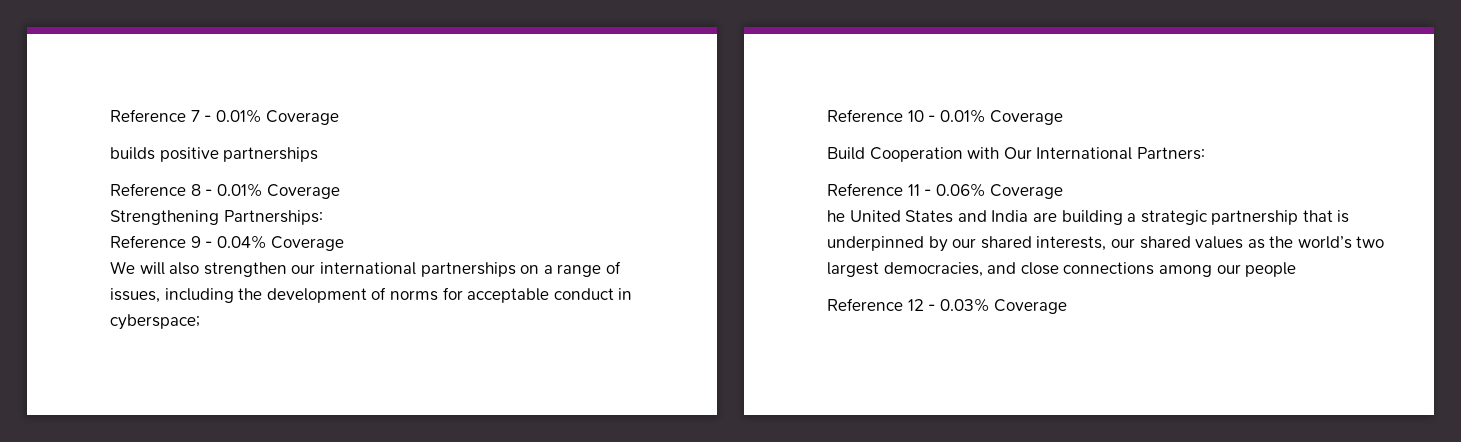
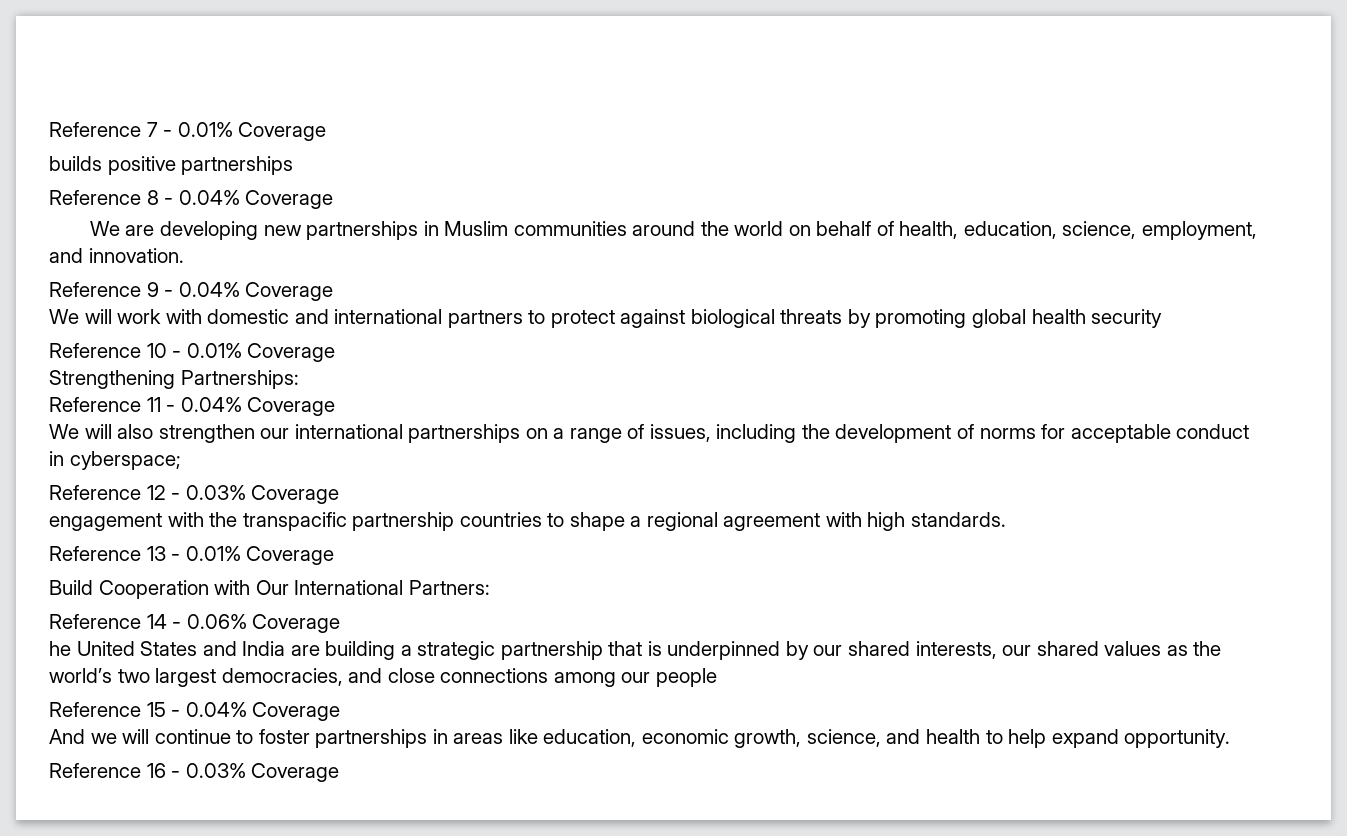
(213, 192) none -> [178,190,334,209] [89,221,1258,240] [49,248,184,263] [49,282,334,301] [49,309,1163,328] [49,343,182,358] 0.04% Coverage // We are developing new partnerships in Muslim communities around the world on behalf of health, education, science, employment, and innovation. // Reference 9 - 0.04% Coverage // We will work with domestic and international partners to protect against biological threats by promoting global health security // Reference 10 -
[190,236,201,248] 9 -> [146,397,161,412] 11
[907,110,924,122] 10 -> [146,485,340,504] [49,512,1006,531] [49,546,166,561] 12 - 0.03% Coverage // engagement with the transpacific partnership countries to shape a regional agreement with high standards. // Reference 13
[907,184,920,196] 11 -> [146,614,167,629] 14
[907,299,924,311] 12 -> [146,702,341,721] [49,729,1231,748] [49,763,166,778] 15 - 0.04% Coverage // And we will continue to foster partnerships in areas like education, economic growth, science, and health to help expand opportunity. // Reference 16

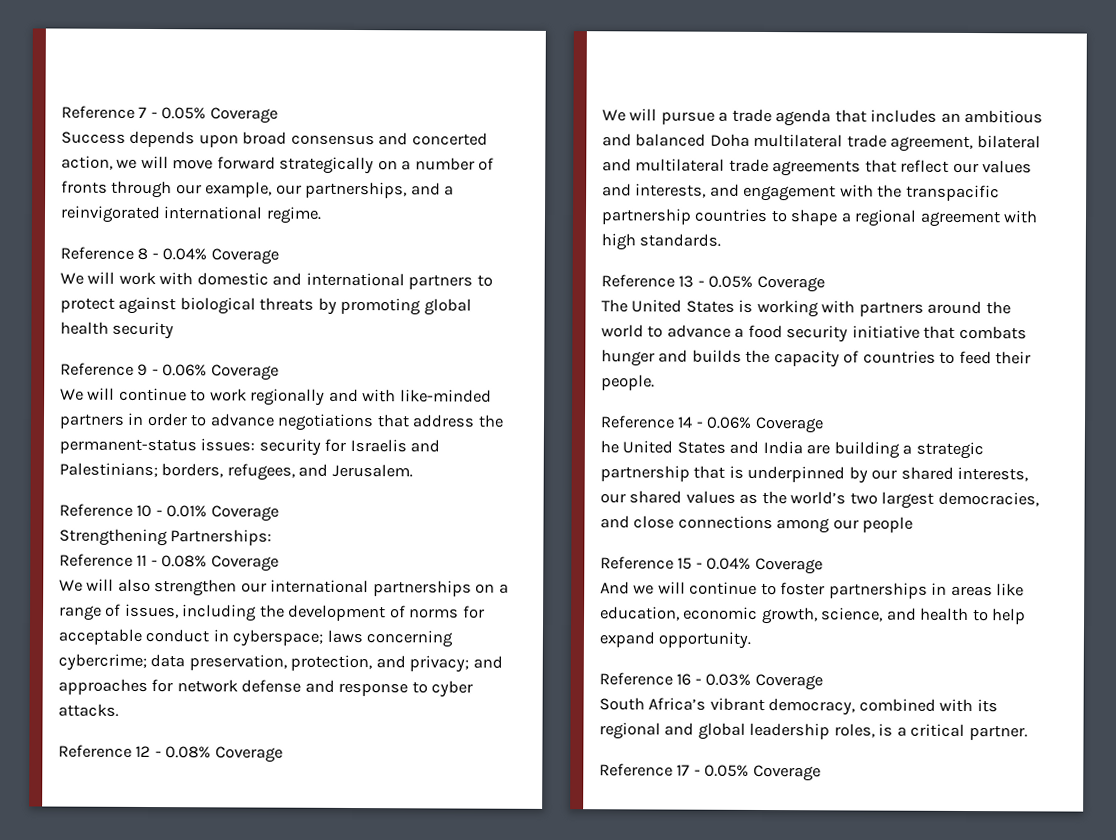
[177,122,327,141] [49,156,294,175] 0.01% Coverage // builds positive partnerships -> [161,107,278,124] [61,130,488,148] [61,155,495,175] [61,180,455,199] [60,205,322,224] 0.05% Coverage // Success depends upon broad consensus and concerted action, we will move forward strategically on a number of fronts through our example, our partnerships, and a reinvigorated international regime.
[89,221,1258,240] [49,248,184,263] [49,282,334,301] // We are developing new partnerships in Muslim communities around the world on behalf of health, education, science, employment, and innovation. // Reference 9 - 0.04% Coverage -> (279, 256) none
(1163, 318) none -> [60,362,279,381] [60,387,492,406] [59,412,504,432] [59,438,441,456] [59,462,413,481] // Reference 9 - 0.06% Coverage // We will continue to work regionally and with like-minded partners in order to advance negotiations that address the permanent-status issues: security for Israelis and Palestinians; borders, refugees, and Jerusalem.
[180,397,242,412] 0.04% -> [161,555,208,568] 0.08%
(181, 460) none -> [326,629,454,648] [58,653,503,673] [58,678,474,698] [58,703,119,717] laws concerning cybercrime; data preservation, protection, and privacy; and approaches for network defense and response to cyber attacks.
[185,485,340,504] 0.03% Coverage // -> [165,746,283,763] [602,108,1044,127] [602,133,1041,153] [602,158,1033,177] [602,183,740,198] 0.08% Coverage // We will pursue a trade agenda that includes an ambitious and balanced Doha multilateral trade agreement, bilateral and multilateral trade agreements that reflect our values and interests, and
[185,546,335,565] [49,580,490,599] 0.01% Coverage // Build Cooperation with Our International Partners: -> [708,275,825,293] [601,299,1011,318] [601,324,1027,343] [601,349,1032,368] [601,374,655,391] 0.05% Coverage // The United States is working with partners around the world to advance a food security initiative that combats hunger and builds the capacity of countries to feed their people.
(340, 772) none -> [599,697,998,716] [599,722,1028,741] [599,763,821,782] // South Africa’s vibrant democracy, combined with its regional and global leadership roles, is a critical partner. // Reference 17 - 0.05% Coverage

